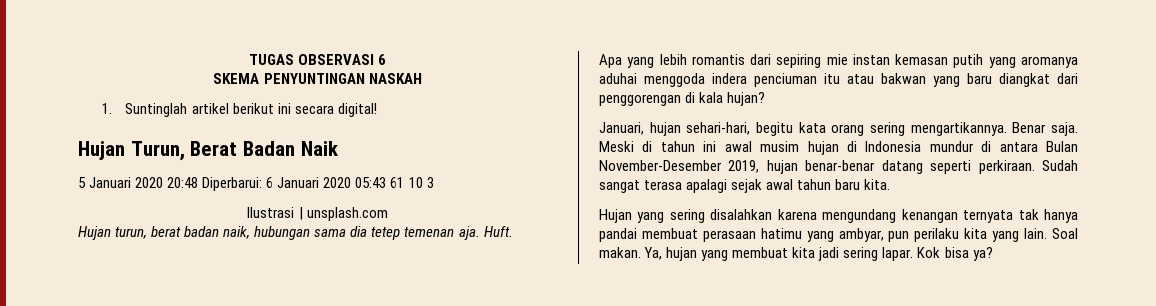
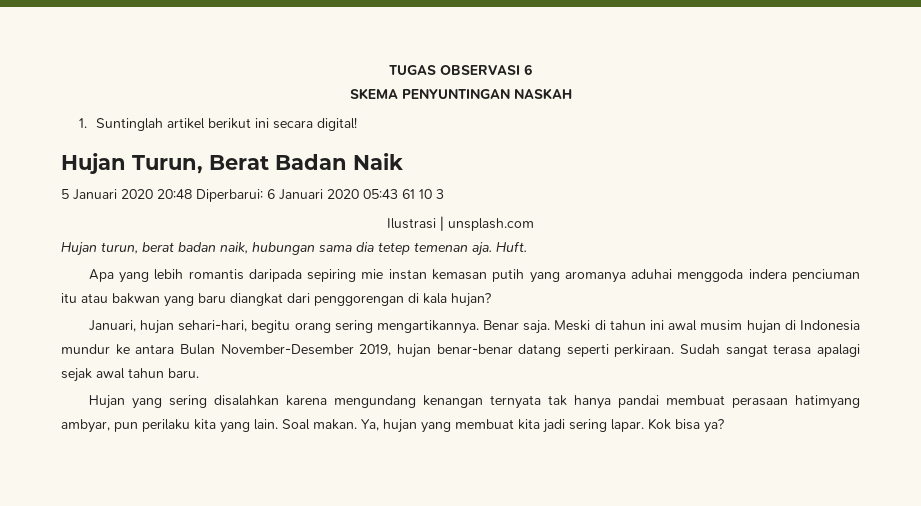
[750,54,772,65] dari -> [248,269,302,282] daripada
[798,122,826,133] kata -> (291, 326) none
[981,141,992,152] di -> [115,344,130,355] ke
[835,179,891,190] baru kita. -> [168,368,199,378] baru.
[760,228,834,242] hatimu yang -> [795,395,861,409] hatimyang

